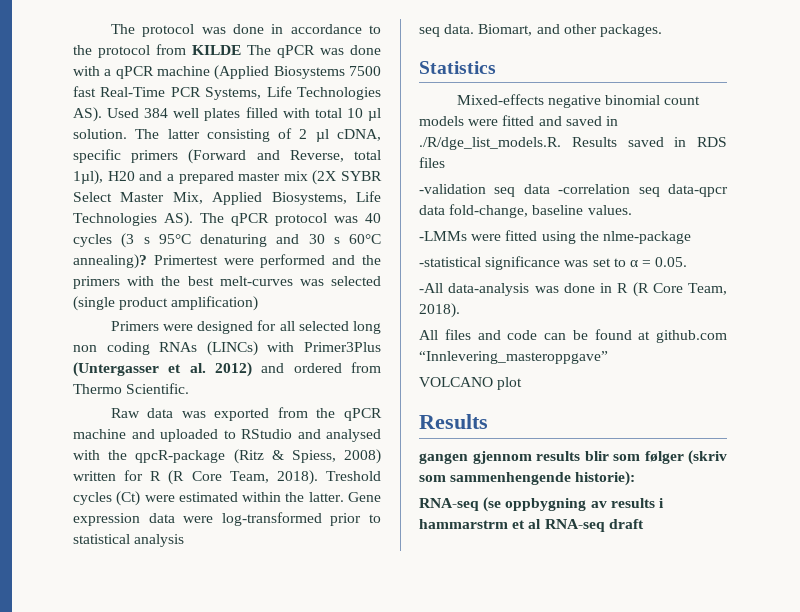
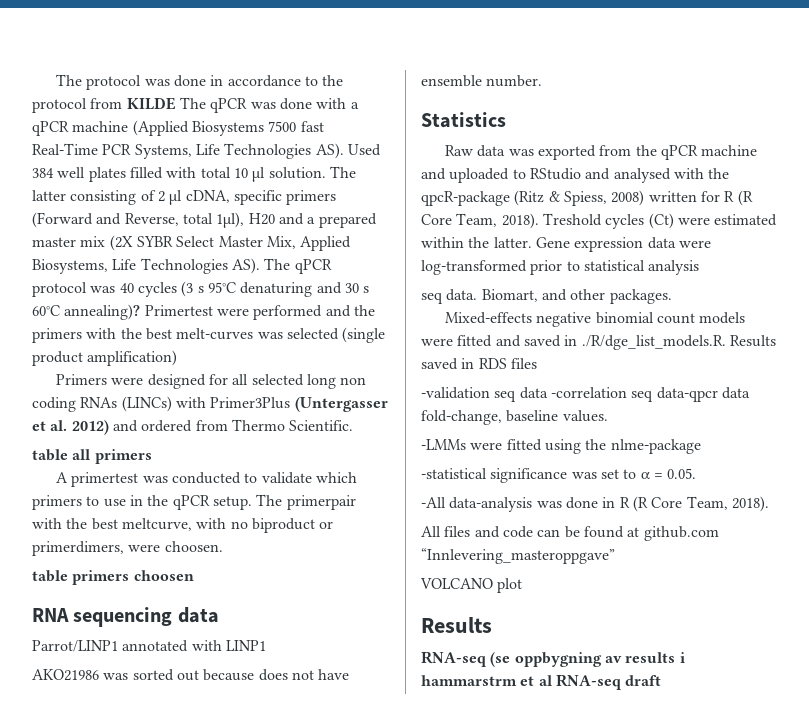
(190, 388) none -> [32,449,152,464] [55,472,357,487] [32,494,356,510] [32,518,334,533] [32,541,223,556] [32,570,194,585] [32,607,219,627] [32,640,266,652] [32,669,350,681] [421,75,543,87] [421,112,506,128] // table all primers // A primertest was conducted to validate which primers to use in the qPCR setup. The primerpair with the best meltcurve, with no biproduct or primerdimers, were choosen. // table primers choosen // RNA sequencing data // Parrot/LINP1 annotated with LINP1 // AKO21986 was sorted out because does not have ensemble number. // Statistics
[419,61,496,74] // Statistics -> (672, 296) none
[419,450,727,465] [419,471,636,486] // gangen gjennom results blir som følger (skriv som sammenhengende historie): -> (492, 625) none

